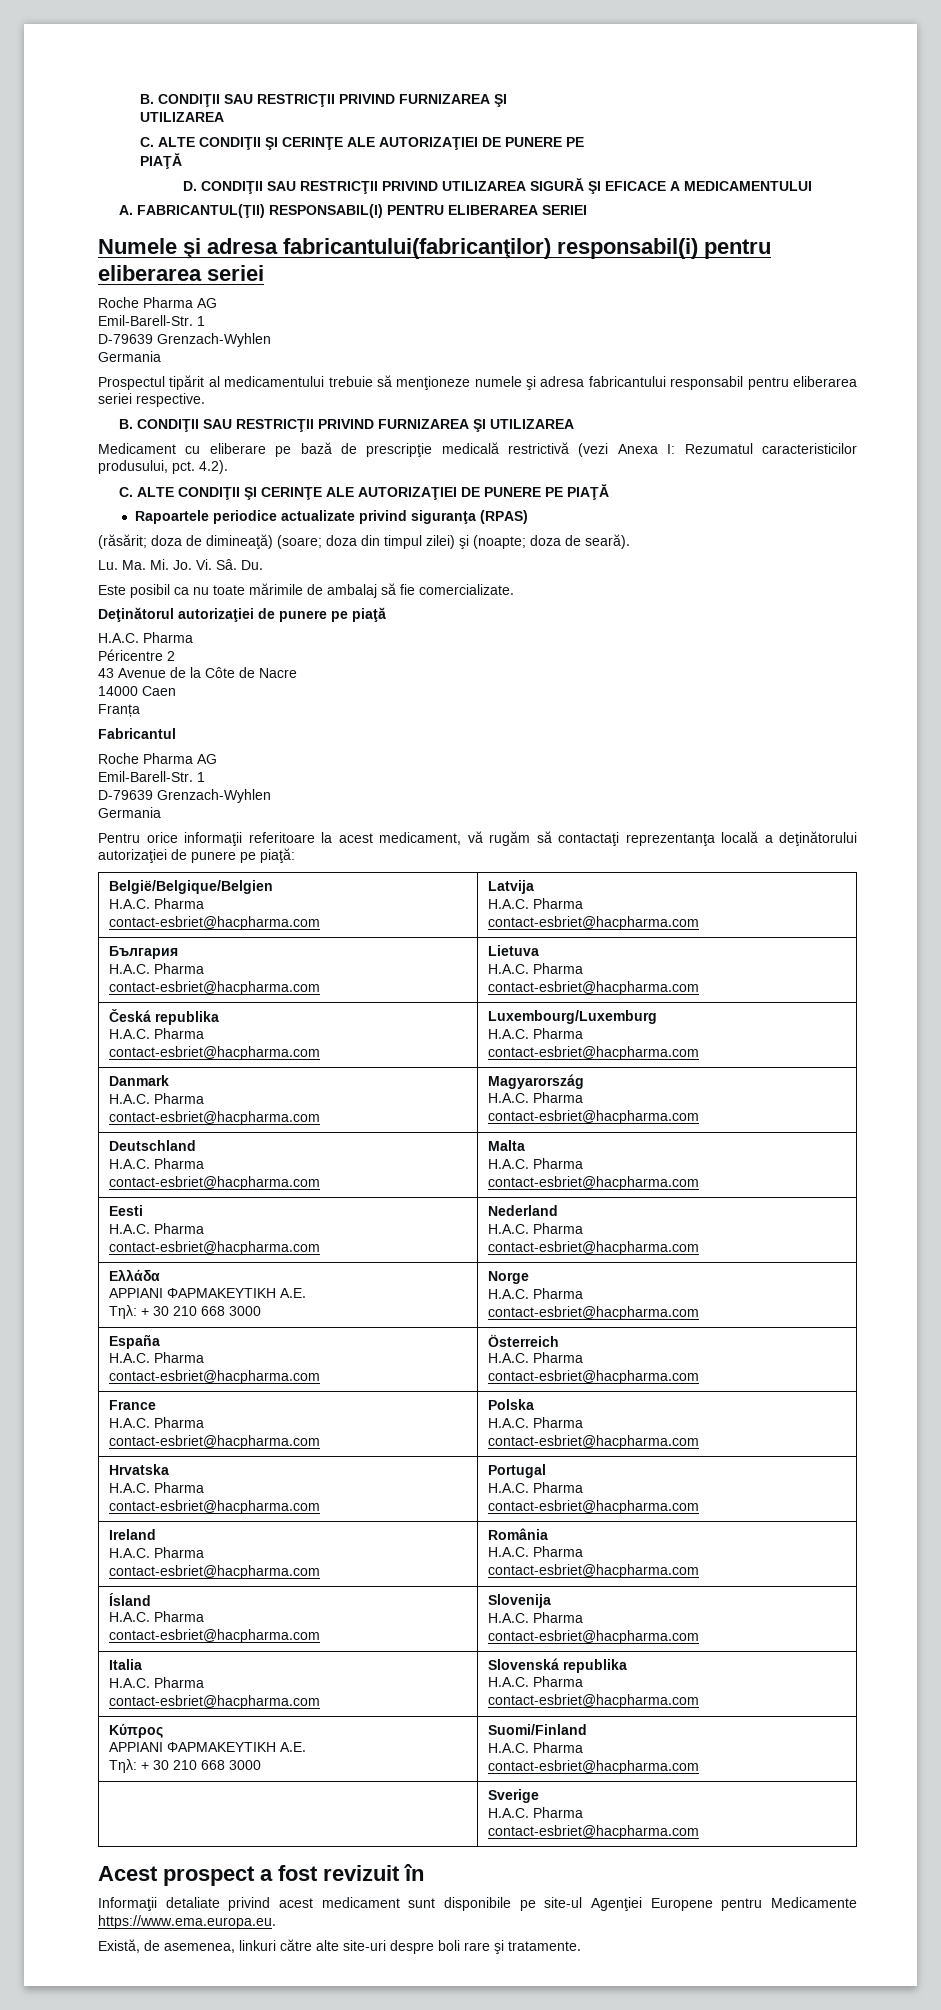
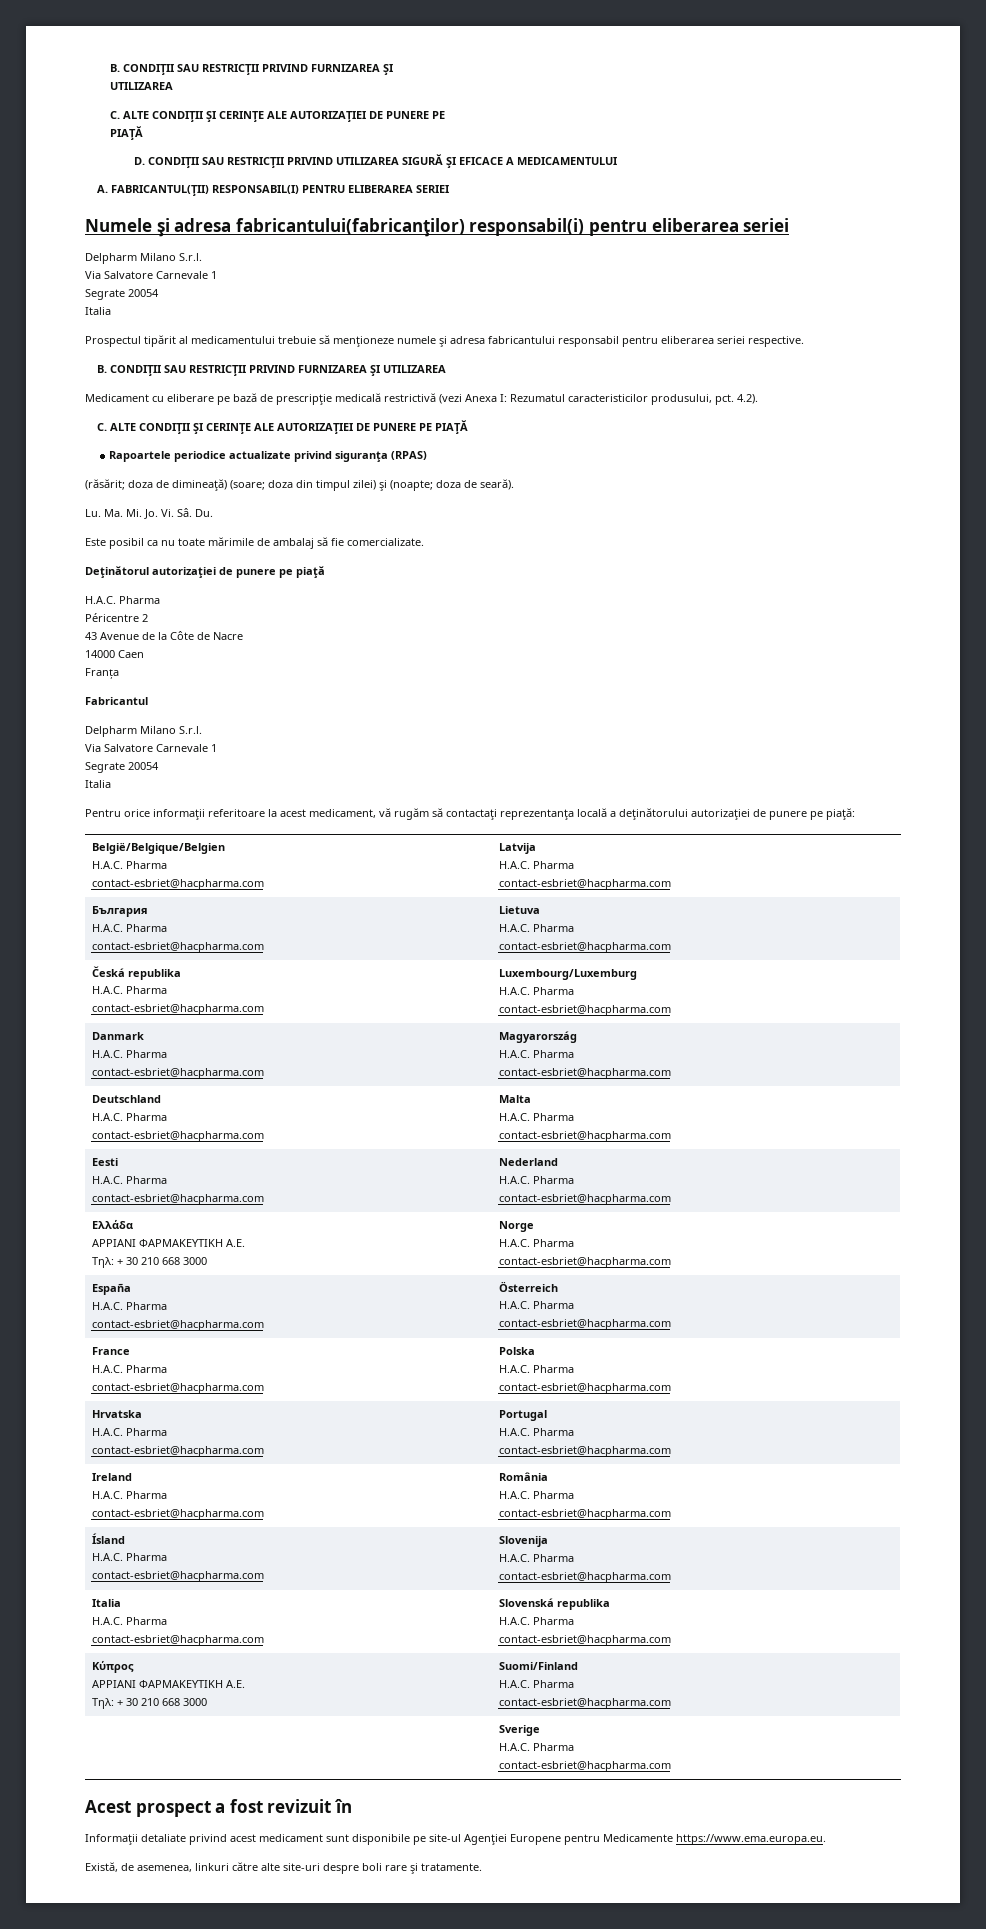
[98,297,217,308] [98,315,205,326] [98,333,271,347] [98,351,161,362] Roche Pharma AG // Emil-Barell-Str. 1 // D-79639 Grenzach-Wyhlen // Germania -> [85,253,202,264] [85,271,217,279] [85,289,159,300] [85,307,111,315] Delpharm Milano S.r.l. // Via Salvatore Carnevale 1 // Segrate 20054 // Italia
[98,753,217,764] [98,771,205,782] [98,789,271,803] [98,807,161,818] Roche Pharma AG // Emil-Barell-Str. 1 // D-79639 Grenzach-Wyhlen // Germania -> [85,726,202,737] [85,744,217,752] [85,762,159,773] [85,780,111,788] Delpharm Milano S.r.l. // Via Salvatore Carnevale 1 // Segrate 20054 // Italia

